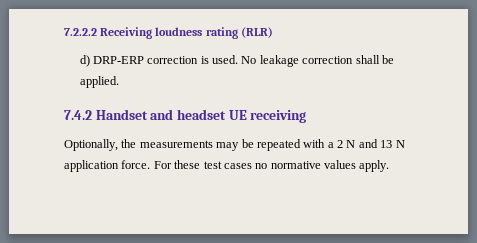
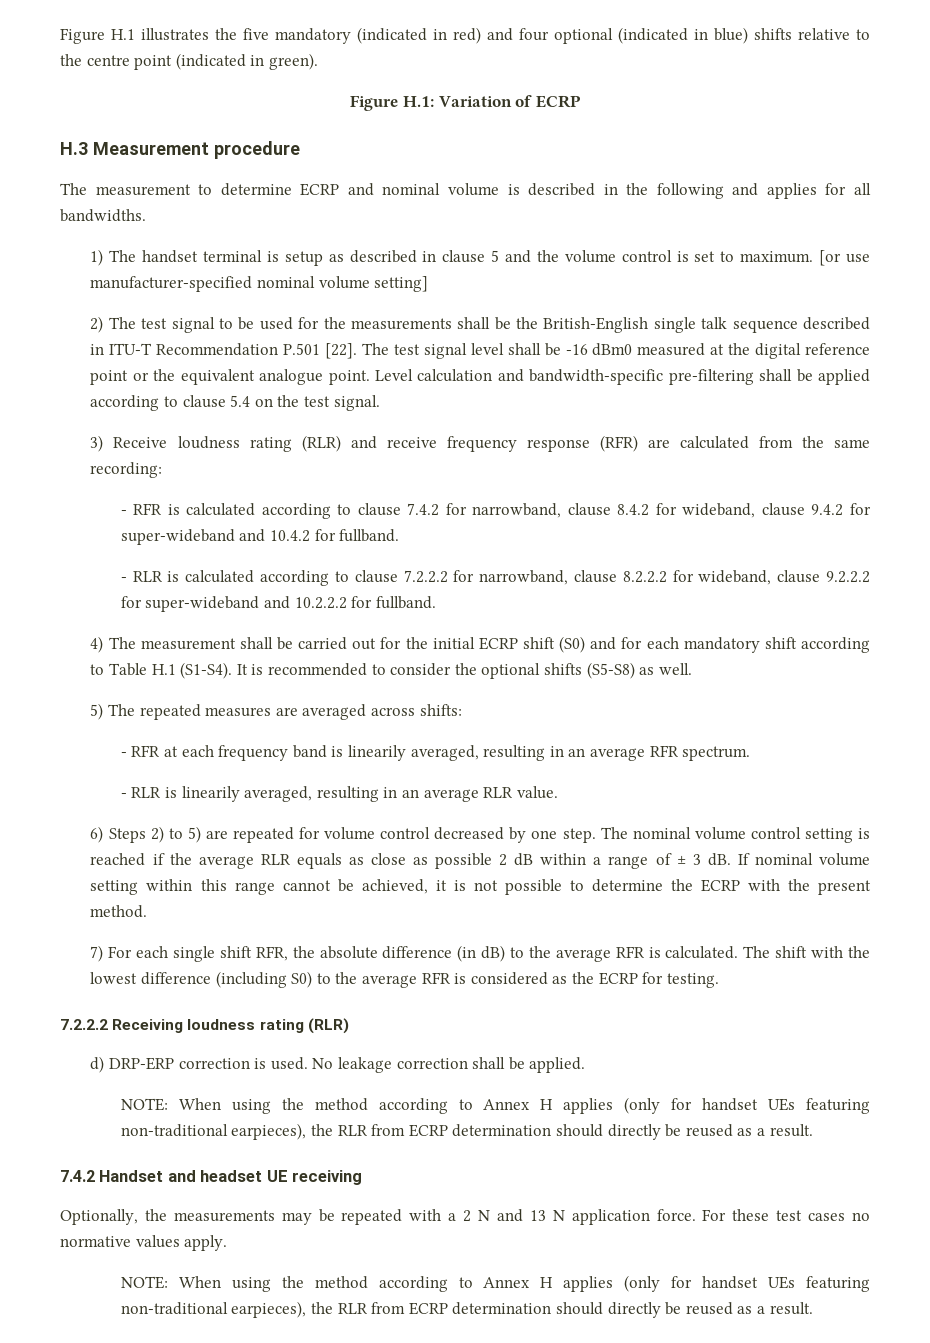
(64, 32) none -> [60,27,870,44] [60,53,318,70] [350,95,581,111] [60,141,300,159] [60,183,871,199] [60,209,146,222] [90,249,871,266] [90,276,429,292] [90,316,871,333] [90,343,870,359] [90,369,870,385] [90,395,380,411] [90,435,871,452] [90,462,163,478] [120,503,872,519] [120,529,400,545] [120,570,870,586] [120,596,436,612] [90,636,870,653] [90,662,692,679] [90,703,462,720] [120,745,751,761] [120,786,558,802] [90,826,871,843] [90,853,871,869] [90,879,871,895] [90,905,148,918] [90,945,871,962] [90,971,719,988] Figure H.1 illustrates the five mandatory (indicated in red) and four optional (indicated in blue) shifts relative to the centre point (indicated in green). // Figure H.1: Variation of ECRP // H.3 Measurement procedure // The measurement to determine ECRP and nominal volume is described in the following and applies for all bandwidths. // 1) The handset terminal is setup as described in clause 5 and the volume control is set to maximum. [or use manufacturer-specified nominal volume setting] // 2) The test signal to be used for the measurements shall be the British-English single talk sequence described in ITU-T Recommendation P.501 [22]. The test signal level shall be -16 dBm0 measured at the digital reference point or the equivalent analogue point. Level calculation and bandwidth-specific pre-filtering shall be applied according to clause 5.4 on the test signal. // 3) Receive loudness rating (RLR) and receive frequency response (RFR) are calculated from the same recording: // - RFR is calculated according to clause 7.4.2 for narrowband, clause 8.4.2 for wideband, clause 9.4.2 for super-wideband and 10.4.2 for fullband. // - RLR is calculated according to clause 7.2.2.2 for narrowband, clause 8.2.2.2 for wideband, clause 9.2.2.2 for super-wideband and 10.2.2.2 for fullband. // 4) The measurement shall be carried out for the initial ECRP shift (S0) and for each mandatory shift according to Table H.1 (S1-S4). It is recommended to consider the optional shifts (S5-S8) as well. // 5) The repeated measures are averaged across shifts: // - RFR at each frequency band is linearily averaged, resulting in an average RFR spectrum. // - RLR is linearily averaged, resulting in an average RLR value. // 6) Steps 2) to 5) are repeated for volume control decreased by one step. The nominal volume control setting is reached if the average RLR equals as close as possible 2 dB within a range of ± 3 dB. If nominal volume setting within this range cannot be achieved, it is not possible to determine the ECRP with the present method. // 7) For each single shift RFR, the absolute difference (in dB) to the average RFR is calculated. The shift with the lowest difference (including S0) to the average RFR is considered as the ECRP for testing. //
(119, 82) none -> [120,1097,870,1114] [120,1123,813,1140] // NOTE: When using the method according to Annex H applies (only for handset UEs featuring non-traditional earpieces), the RLR from ECRP determination should directly be reused as a result.
(390, 166) none -> [120,1275,870,1292] [120,1301,813,1318] // NOTE: When using the method according to Annex H applies (only for handset UEs featuring non-traditional earpieces), the RLR from ECRP determination should directly be reused as a result.

